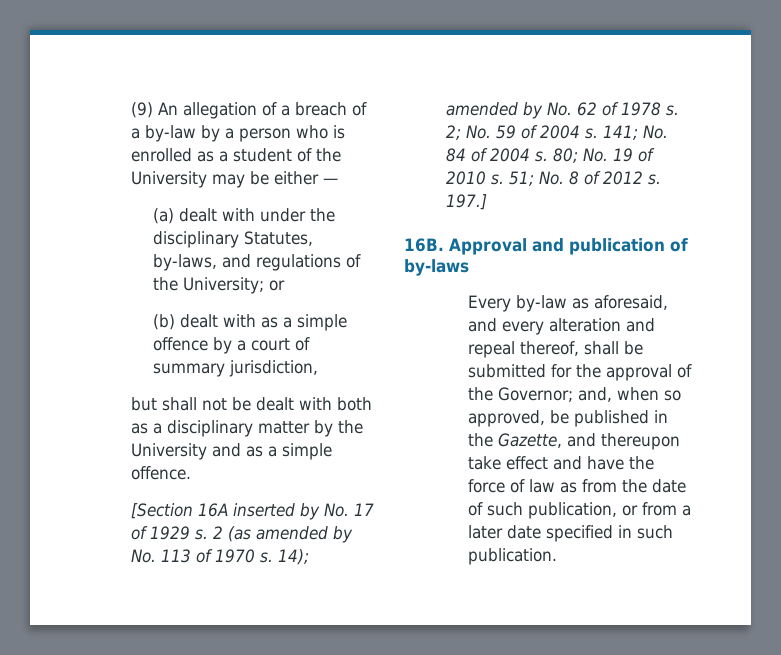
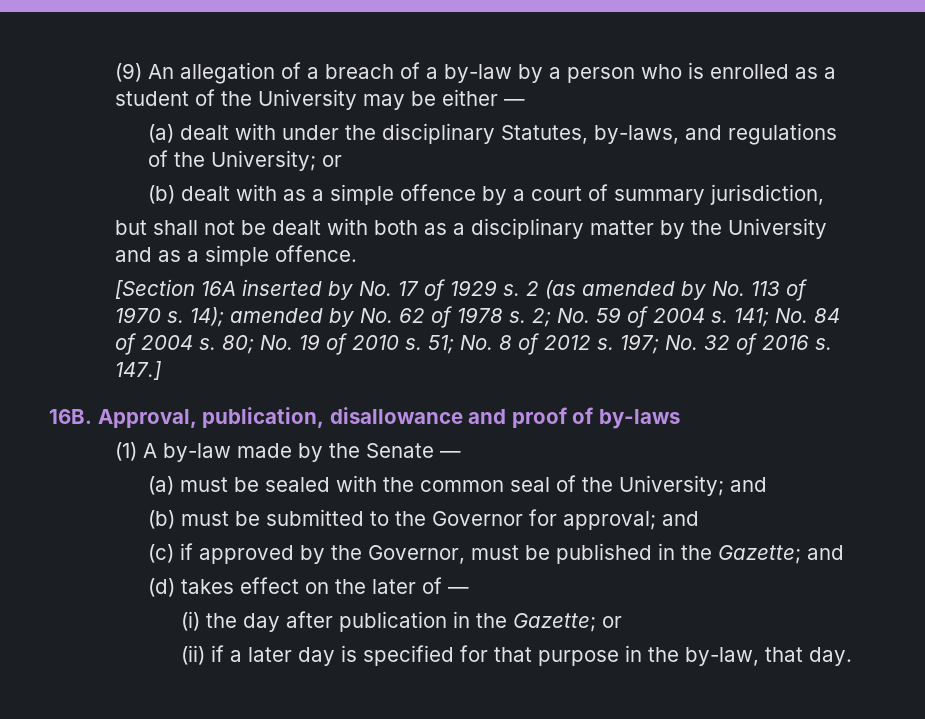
[446,194,488,210] [404,238,688,255] [404,259,469,276] [467,295,668,312] [467,318,655,335] [467,341,643,358] [467,364,692,381] [467,387,681,402] [467,410,545,427] 197.] // 16B. Approval and publication of by-laws // Every by-law as aforesaid, and every alteration and repeal thereof, shall be submitted for the approval of the Governor; and, when so approved, -> [620,333,833,355] [115,361,162,380] [49,407,680,429] [115,442,462,462] [148,475,768,496] [148,509,700,530] [148,543,520,564] 197; No. 32 of 2016 s. 147.] // 16B. Approval, publication, disallowance and proof of by-laws // (1) A by-law made by the Senate — // (a) must be sealed with the common seal of the University; and // (b) must be submitted to the Governor for approval; and // (c) if approved by the Governor, must
[497,433,680,450] [467,456,654,470] [467,479,686,493] [467,502,691,519] [467,525,673,542] [467,548,557,565] Gazette, and thereupon take effect and have the force of law as from the date of such publication, or from a later date specified in such publication. -> [718,545,845,564] [148,577,470,597] [181,611,623,632] [181,645,853,666] Gazette; and // (d) takes effect on the later of — // (i) the day after publication in the Gazette; or // (ii) if a later day is specified for that purpose in the by-law, that day.

